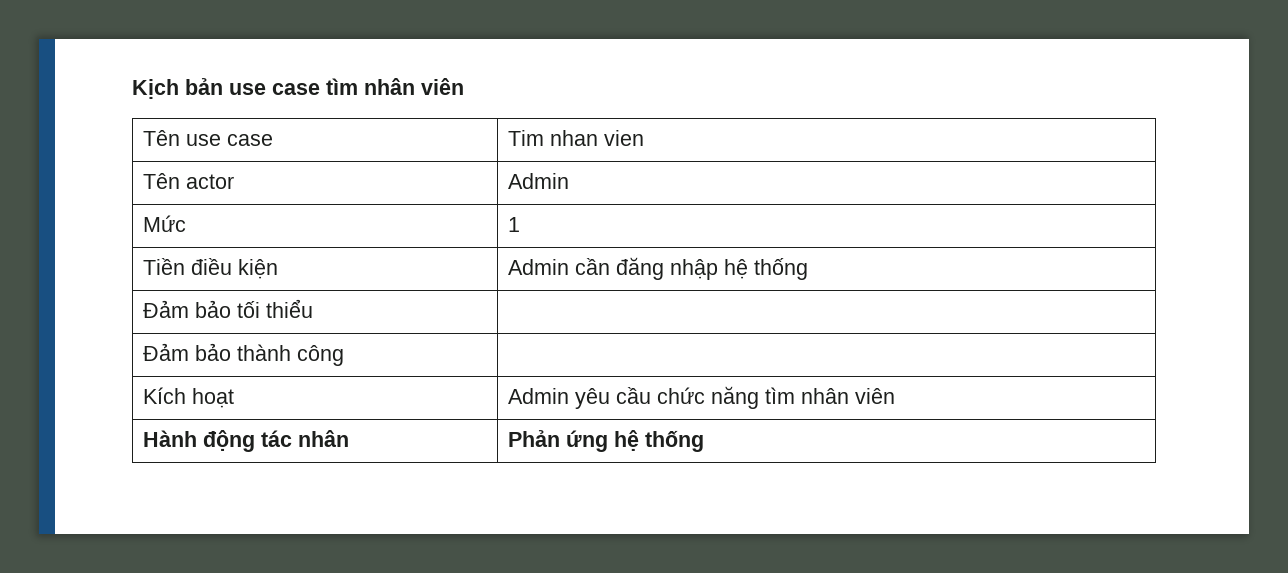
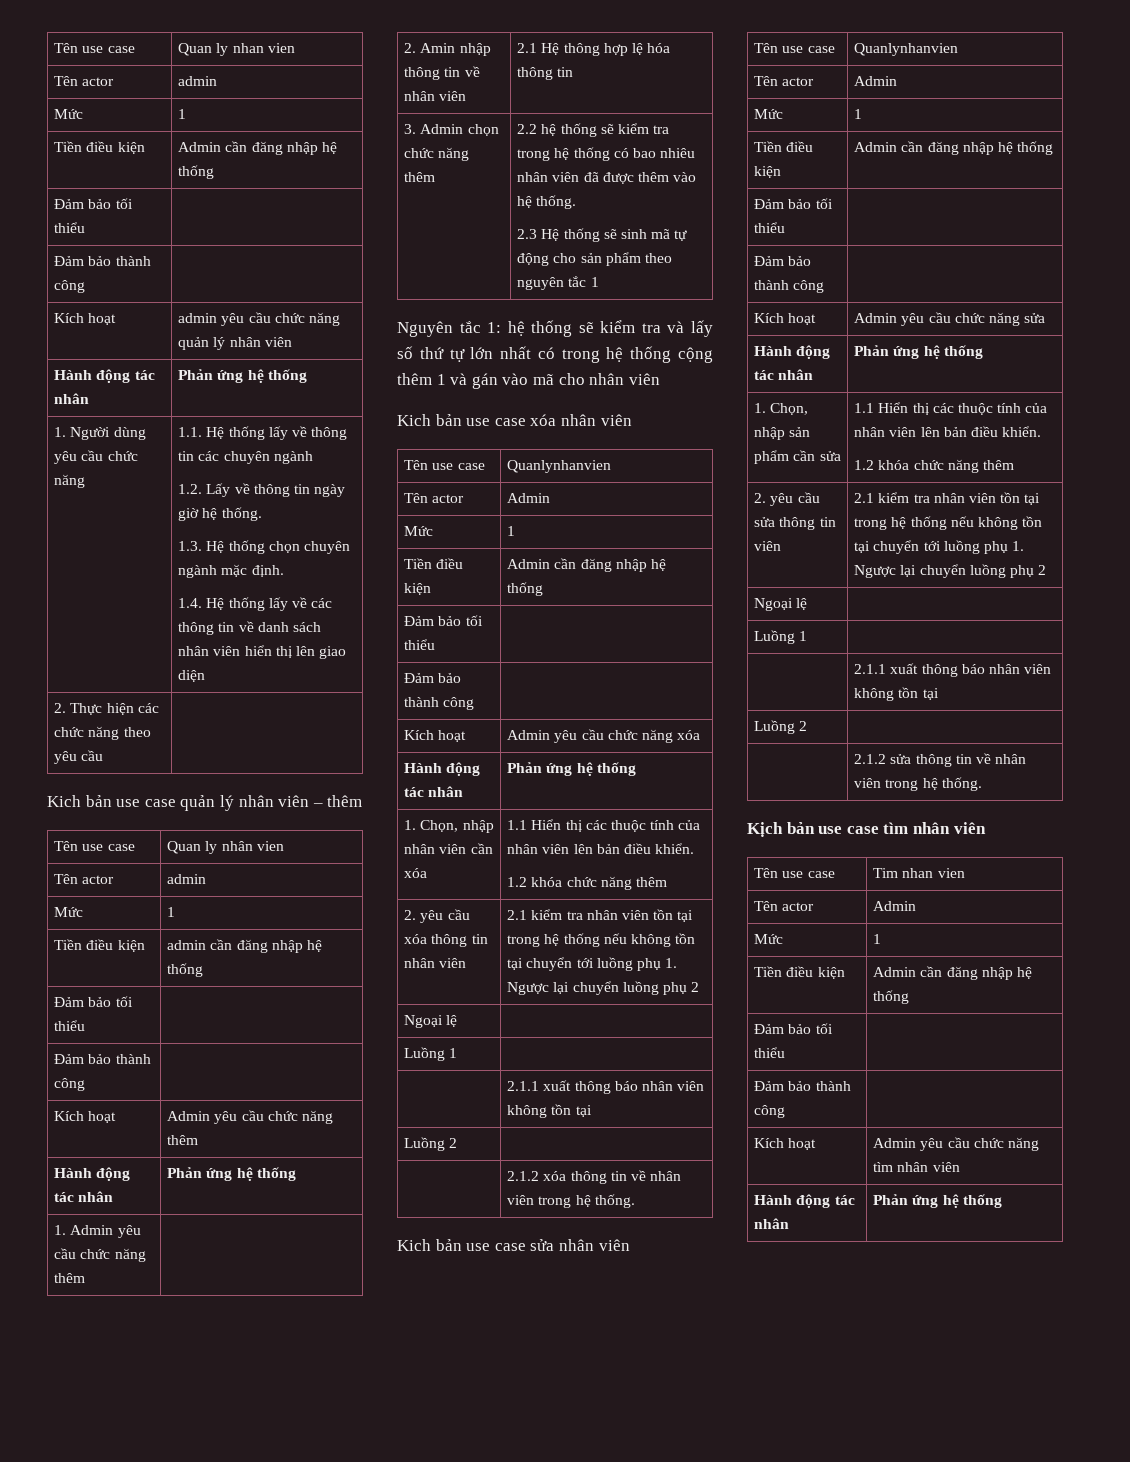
(132, 89) none -> [54,43,135,53] [178,43,295,56] [54,76,115,86] [178,76,218,86] [54,109,84,119] [178,109,187,119] [54,141,145,154] [178,141,338,155] [178,165,215,179] [54,198,133,209] [54,222,86,233] [54,256,151,266] [54,280,86,293] [54,313,117,325] [178,312,341,326] [178,337,292,350] [54,369,155,383] [54,393,90,404] [178,369,307,383] [54,427,146,440] [54,450,138,464] [54,474,86,488] [178,426,348,440] [178,451,313,464] [178,483,346,497] [178,507,262,521] [178,540,351,554] [178,564,284,578] [178,597,333,611] [178,621,322,635] [178,645,347,659] [178,670,206,682] [54,703,159,715] [54,726,151,740] [54,750,104,764] [47,795,363,811] [54,841,135,851] [167,841,284,854] [54,874,115,884] [167,874,207,884] [54,907,84,917] [167,907,176,917] [54,939,145,952] [167,939,323,953] [167,963,204,977] [54,996,133,1007] [54,1020,86,1031] [54,1054,151,1064] [54,1078,86,1091] [54,1111,117,1123] [167,1110,334,1124] [167,1135,199,1145] [54,1167,131,1181] [54,1191,114,1202] [167,1167,296,1181] [54,1225,141,1238] [54,1248,146,1262] [54,1273,86,1283] [404,43,491,56] [404,66,480,80] [404,91,467,101] [517,43,671,56] [517,67,574,80] [404,124,499,136] [404,147,470,161] [404,172,436,182] [517,123,670,137] [517,147,696,161] [517,172,697,184] [517,195,577,209] [517,228,688,242] [517,252,673,266] [517,276,599,290] [397,320,713,337] [397,346,713,363] [397,373,660,389] [397,414,632,426] [404,460,485,470] [507,460,612,473] [404,493,465,503] [507,493,551,503] [404,526,434,536] [507,526,516,536] [404,558,464,569] [404,583,432,595] [507,558,667,572] [507,582,544,596] [404,615,483,626] [404,639,436,650] [404,673,462,683] [404,697,475,710] [404,730,467,742] [507,729,701,743] [404,762,481,776] [404,786,464,797] [507,762,636,776] [404,820,494,833] [404,843,493,854] [404,868,428,878] [507,819,701,832] [507,843,695,854] [507,876,668,890] [404,909,470,923] [404,934,488,947] [404,958,467,968] [507,909,694,922] [507,933,696,947] [507,957,678,971] [507,981,700,995] [404,1015,458,1028] [404,1047,458,1061] [507,1080,705,1094] [507,1104,592,1118] [404,1137,458,1151] [507,1170,682,1184] [507,1194,635,1208] [397,1239,630,1251] [754,43,835,53] [854,43,959,56] [754,76,815,86] [854,76,898,86] [754,109,784,119] [854,109,863,119] [754,141,814,152] [754,166,782,178] [854,141,1054,155] [754,198,833,209] [754,222,786,233] [754,256,812,266] [754,280,825,293] [754,313,817,325] [854,312,1046,326] [754,345,831,359] [754,369,814,380] [854,345,983,359] [754,403,809,415] [754,427,811,440] [754,450,841,464] [854,402,1048,415] [854,426,1042,437] [854,459,1015,473] [754,492,820,506] [754,517,836,530] [754,541,782,551] [854,492,1041,505] [854,516,1043,530] [854,540,1025,554] [854,564,1047,578] [754,598,808,611] [754,630,808,644] [854,663,1052,677] [854,687,939,701] [754,720,808,734] [854,753,1027,767] [854,777,982,791] Tên use case | Quan ly nhan vien // Tên actor | admin // Mức | 1 // Tiền điều kiện | Admin cần đăng nhập hệ thống // Đảm bảo tối thiểu | // Đảm bảo thành công | // Kích hoạt | admin yêu cầu chức năng quản lý nhân viên // Hành động tác nhân | Phản ứng hệ thống // 1. Người dùng yêu cầu chức năng | 1.1. Hệ thống lấy về thông tin các chuyên ngành // 1.2. Lấy về thông tin ngày giờ hệ thống. // 1.3. Hệ thống chọn chuyên ngành mặc định. // 1.4. Hệ thống lấy về các thông tin về danh sách nhân viên hiển thị lên giao diện // 2. Thực hiện các chức năng theo yêu cầu | // Kich bản use case quản lý nhân viên – thêm // Tên use case | Quan ly nhân vien // Tên actor | admin // Mức | 1 // Tiền điều kiện | admin cần đăng nhập hệ thống // Đảm bảo tối thiểu | // Đảm bảo thành công | // Kích hoạt | Admin yêu cầu chức năng thêm // Hành động tác nhân | Phản ứng hệ thống // 1. Admin yêu cầu chức năng thêm | // 2. Amin nhập thông tin về nhân viên | 2.1 Hệ thông hợp lệ hóa thông tin // 3. Admin chọn chức năng thêm | 2.2 hệ thống sẽ kiểm tra trong hệ thống có bao nhiêu nhân viên đã được thêm vào hệ thống. // 2.3 Hệ thống sẽ sinh mã tự động cho sản phẩm theo nguyên tắc 1 // Nguyên tắc 1: hệ thống sẽ kiểm tra và lấy số thứ tự lớn nhất có trong hệ thống cộng thêm 1 và gán vào mã cho nhân viên // Kich bản use case xóa nhân viên // Tên use case | Quanlynhanvien // Tên actor | Admin // Mức | 1 // Tiền điều kiện | Admin cần đăng nhập hệ thống // Đảm bảo tối thiểu | // Đảm bảo thành công | // Kích hoạt | Admin yêu cầu chức năng xóa // Hành động tác nhân | Phản ứng hệ thống // 1. Chọn, nhập nhân viên cần xóa | 1.1 Hiển thị các thuộc tính của nhân viên lên bản điều khiển. // 1.2 khóa chức năng thêm // 2. yêu cầu xóa thông tin nhân viên | 2.1 kiểm tra nhân viên tồn tại trong hệ thống nếu không tồn tại chuyển tới luồng phụ 1. Ngược lại chuyển luồng phụ 2 // Ngoại lệ | // Luồng 1 | // | 2.1.1 xuất thông báo nhân viên không tồn tại // Luồng 2 | // | 2.1.2 xóa thông tin về nhân viên trong hệ thống. // Kich bản use case sửa nhân viên // Tên use case | Quanlynhanvien // Tên actor | Admin // Mức | 1 // Tiền điều kiện | Admin cần đăng nhập hệ thống // Đảm bảo tối thiểu | // Đảm bảo thành công | // Kích hoạt | Admin yêu cầu chức năng sửa // Hành động tác nhân | Phản ứng hệ thống // 1. Chọn, nhập sản phẩm cần sửa | 1.1 Hiển thị các thuộc tính của nhân viên lên bản điều khiển. // 1.2 khóa chức năng thêm // 2. yêu cầu sửa thông tin viên | 2.1 kiểm tra nhân viên tồn tại trong hệ thống nếu không tồn tại chuyển tới luồng phụ 1. Ngược lại chuyển luồng phụ 2 // Ngoại lệ | // Luồng 1 | // | 2.1.1 xuất thông báo nhân viên không tồn tại // Luồng 2 | // | 2.1.2 sửa thông tin về nhân viên trong hệ thống. //

